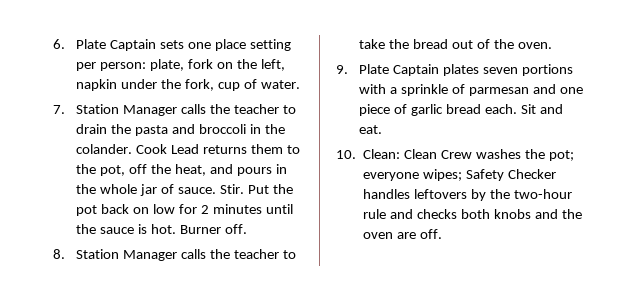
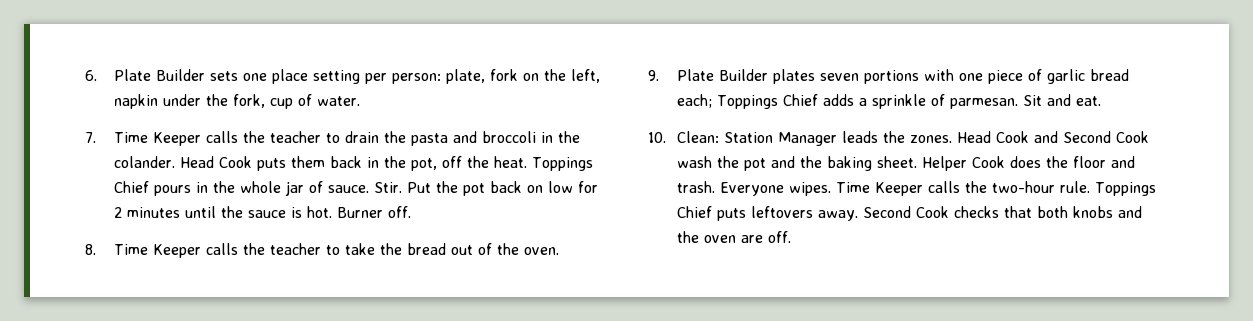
[110,39,157,51] Captain -> [156,69,206,81] Builder
[76,104,178,116] Station Manager -> [114,132,202,146] Time Keeper
[136,144,300,154] Cook Lead returns them to -> [180,156,380,171] Head Cook puts them back in
[174,164,233,176] heat, and -> [494,156,594,171] [114,181,150,193] heat. Toppings Chief
[76,249,178,261] Station Manager -> [114,244,202,258] Time Keeper
[393,64,440,76] Captain -> [719,69,769,81] Builder
[390,84,556,96] a sprinkle of parmesan and -> (955, 75) none
[484,104,517,114] each. -> [677,94,1019,109] each; Toppings Chief adds a sprinkle of parmesan.
[404,149,574,161] [363,169,556,181] [363,189,572,201] [363,209,458,219] Clean Crew washes the pot; everyone wipes; Safety Checker handles leftovers by the two-hour rule and checks -> [724,131,1150,146] [677,156,1136,171] [677,181,1157,196] [677,206,1033,221] Station Manager leads the zones. Head Cook and Second Cook wash the pot and the baking sheet. Helper Cook does the floor and trash. Everyone wipes. Time Keeper calls the two-hour rule. Toppings Chief puts leftovers away. Second Cook checks that

